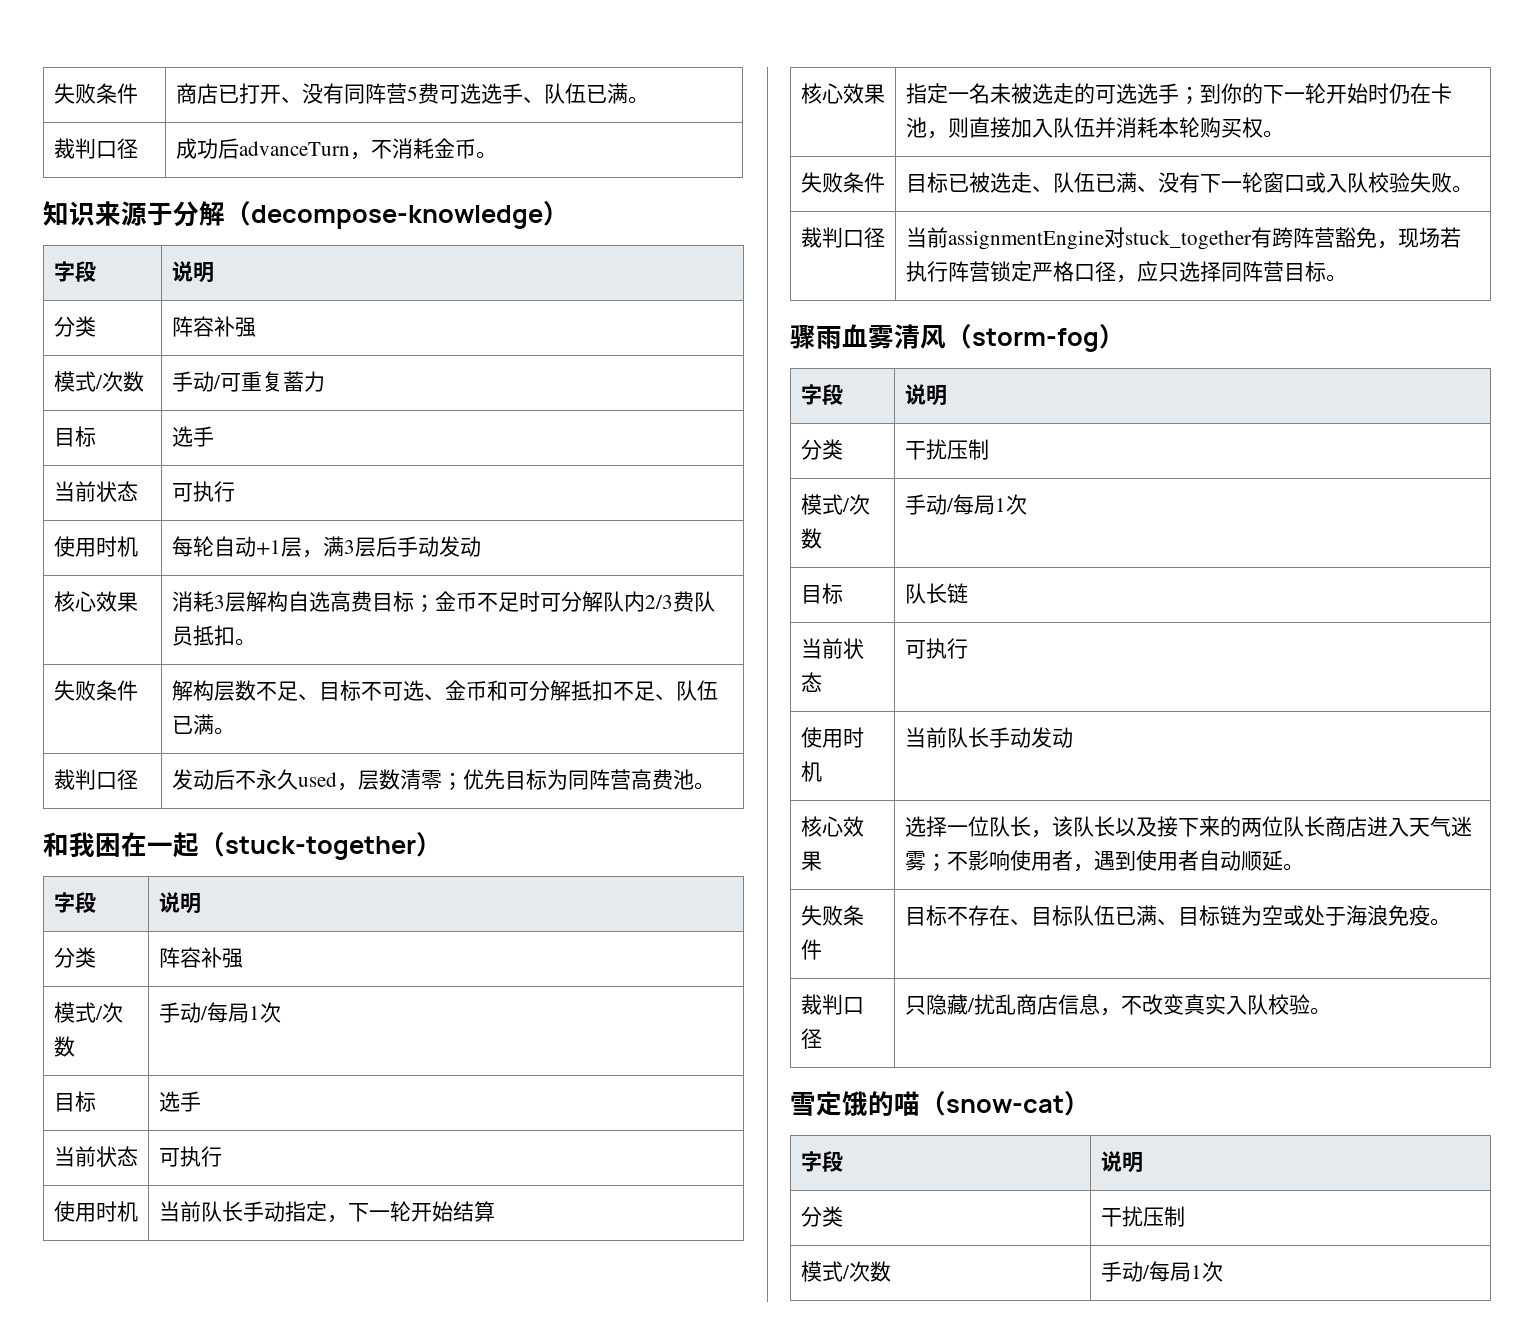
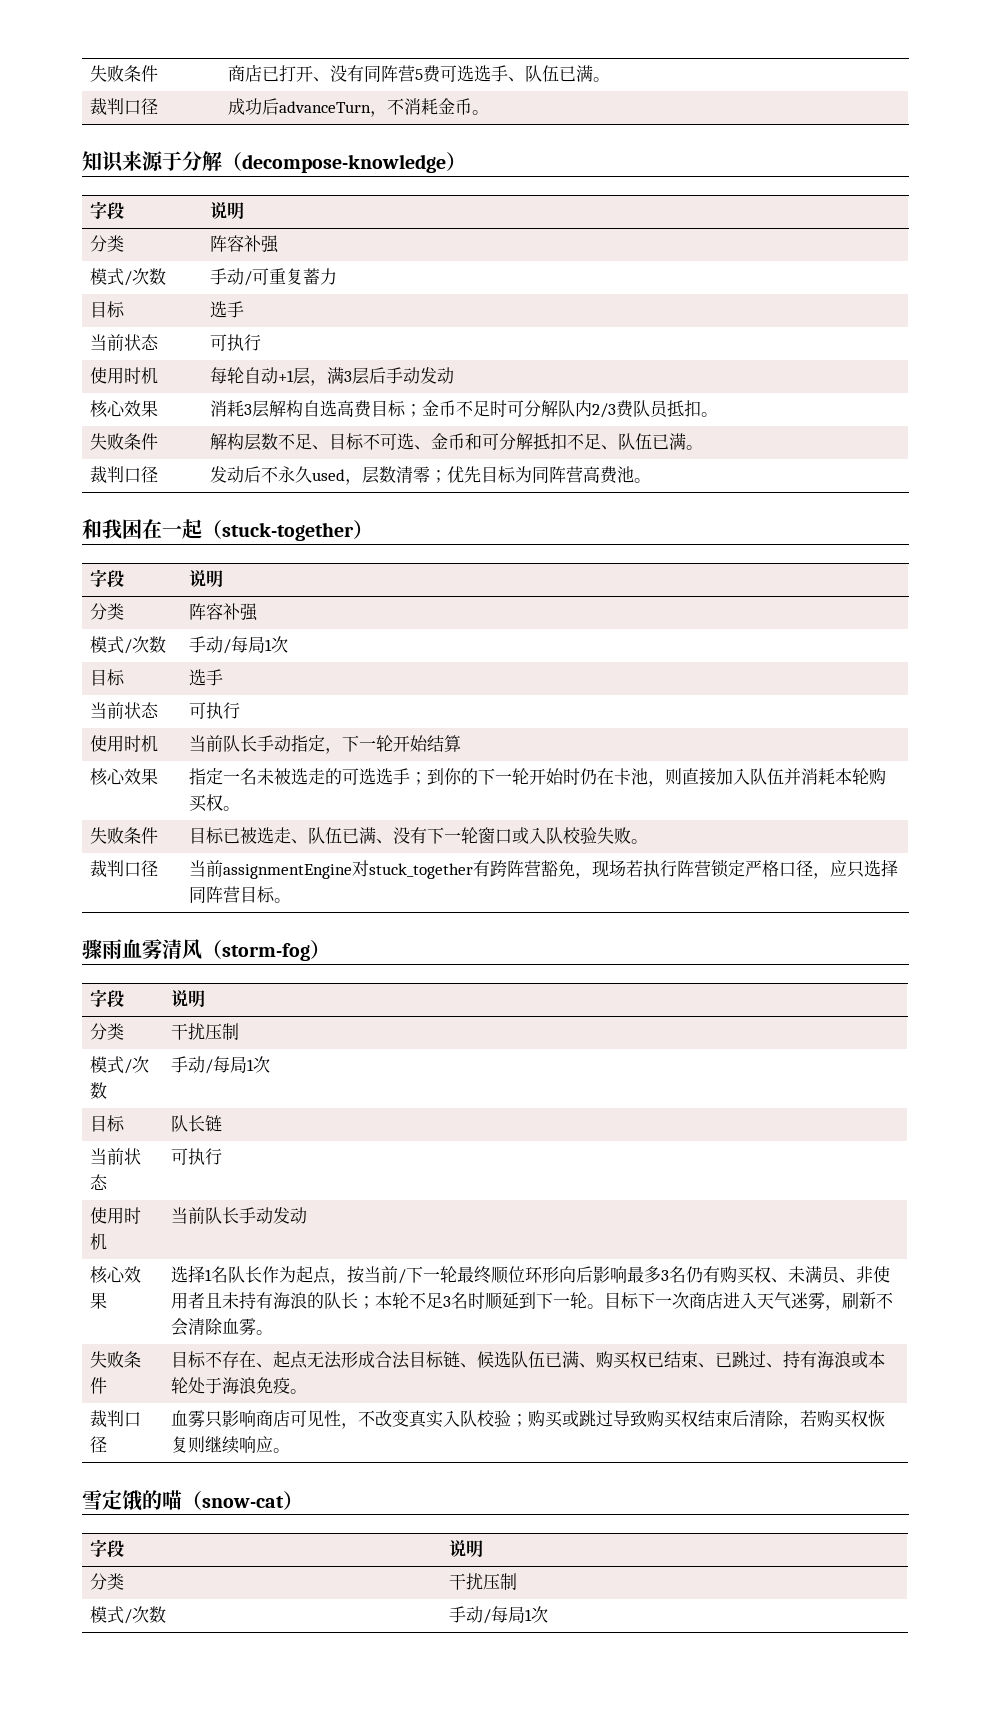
[946,816,1472,838] [904,850,1283,872] 一位队长，该队长以及接下来的两位队长商店进入天气迷雾；不影响使用者，遇到使用者自动顺延 -> [205,1266,891,1285] [171,1292,894,1311] [171,1318,257,1336] 1名队长作为起点，按当前/下一轮最终顺位环形向后影响最多3名仍有购买权、未满员、非使用者且未持有海浪的队长；本轮不足3名时顺延到下一轮。目标下一次商店进入天气迷雾，刷新不会清除血雾
[1030,905,1304,926] 目标队伍已满、目标链为空或 -> [273,1351,886,1369] [171,1377,189,1394] 起点无法形成合法目标链、候选队伍已满、购买权已结束、已跳过、持有海浪或本轮
[904,994,1100,1015] 只隐藏/扰乱商店信息 -> [171,1410,342,1428] 血雾只影响商店可见性
(1310, 1004) none -> [511,1410,886,1429] [171,1436,274,1454] ；购买或跳过导致购买权结束后清除，若购买权恢复则继续响应

